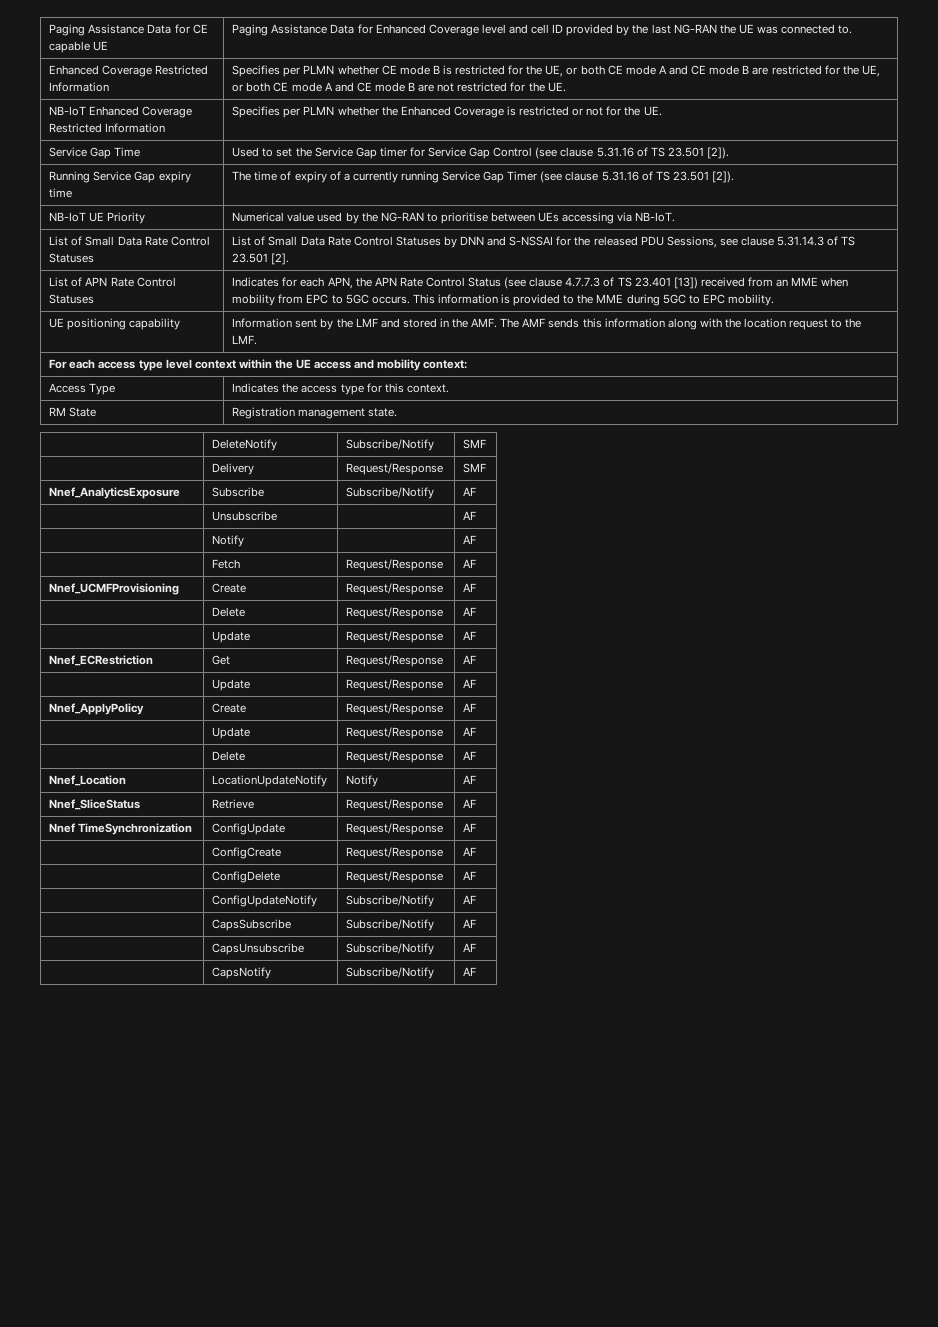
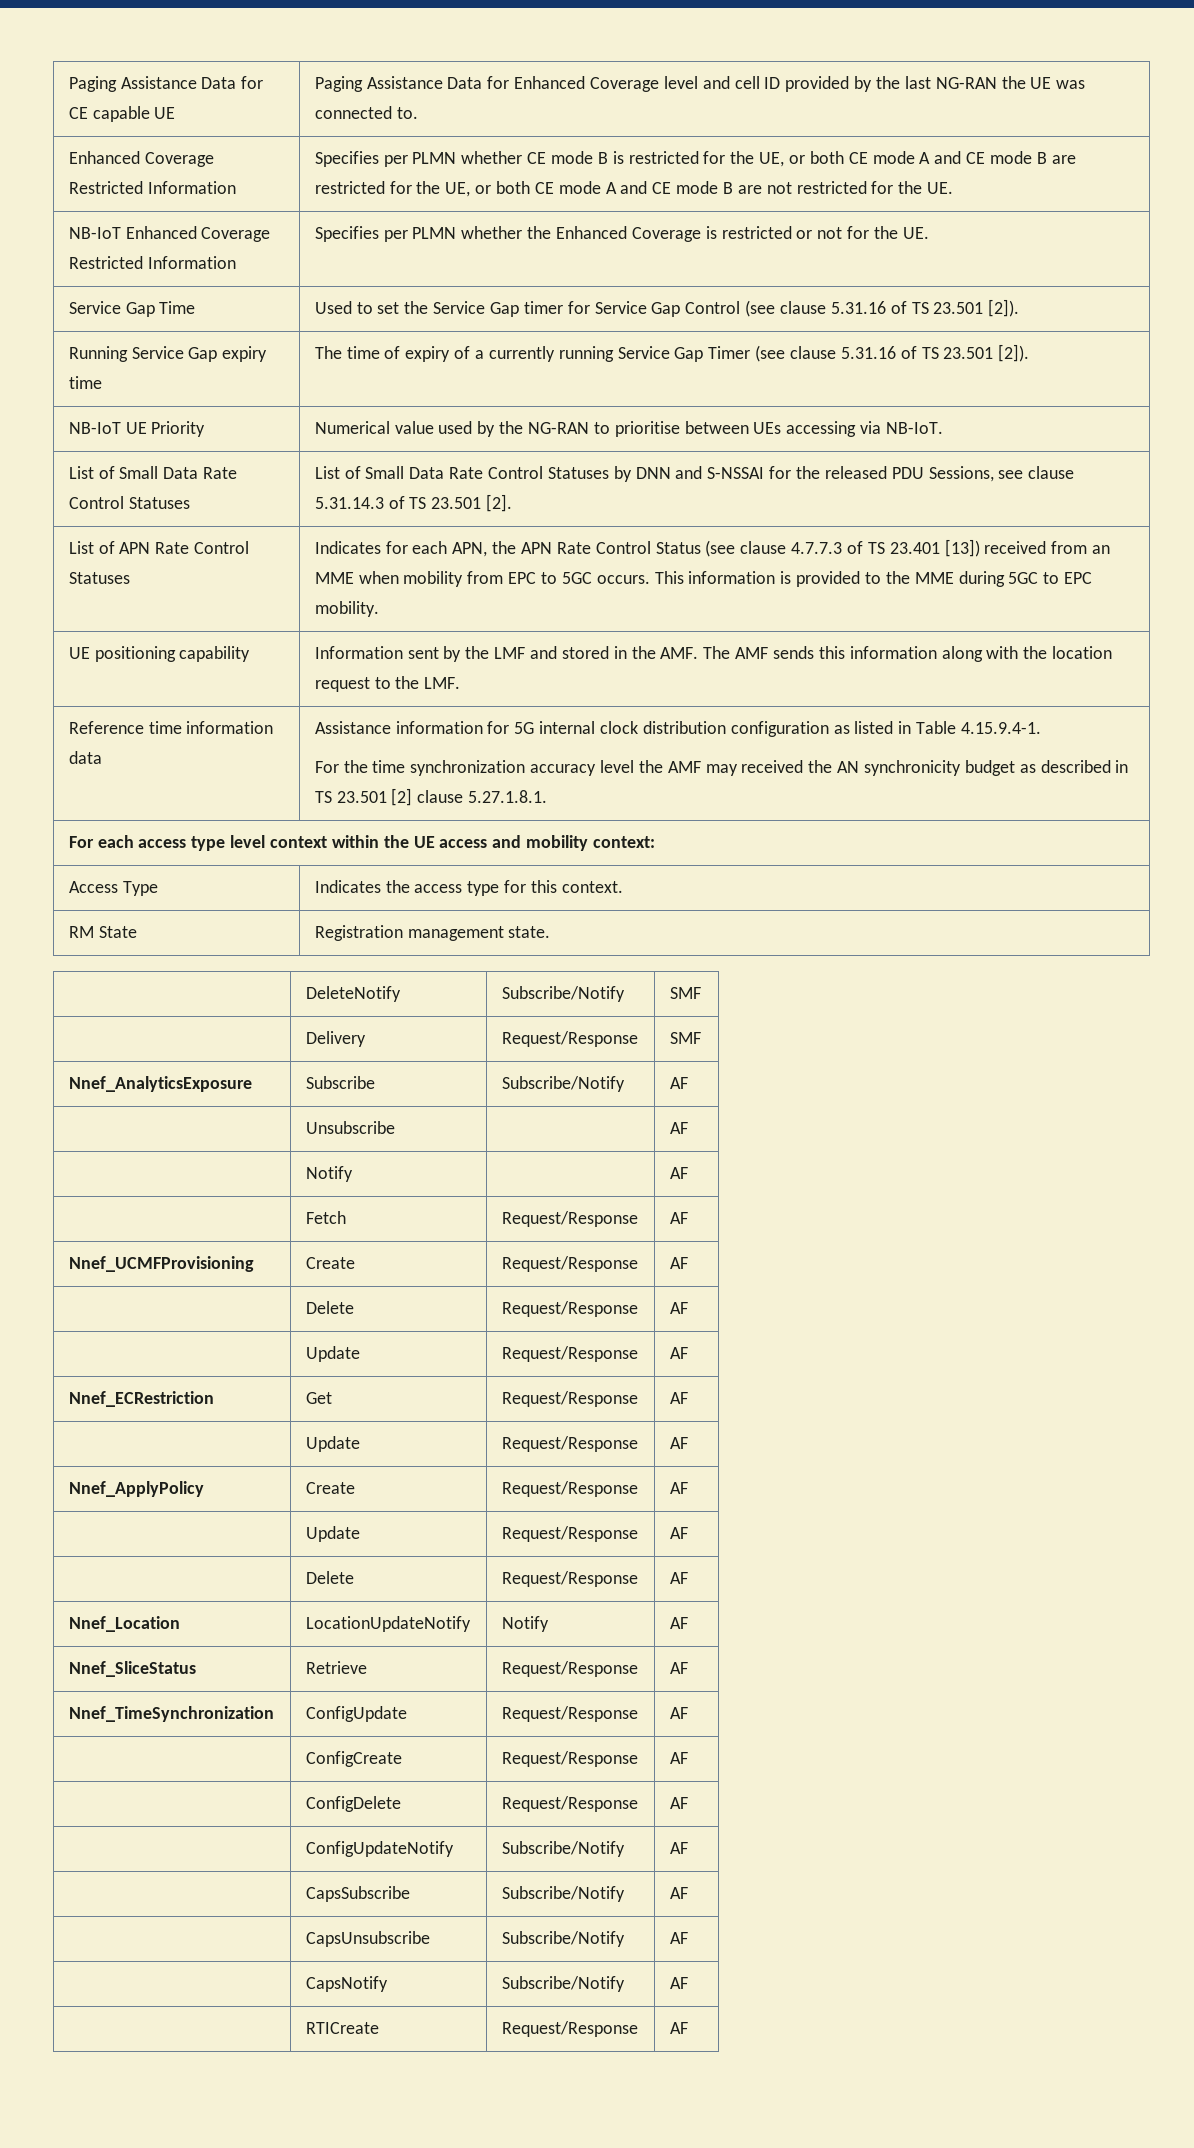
(258, 340) none -> [68,721,274,734] [68,751,102,764] [314,721,1041,737] [314,760,1129,776] [314,788,548,806] // Reference time information data | Assistance information for 5G internal clock distribution configuration as listed in Table 4.15.9.4-1. // For the time synchronization accuracy level the AMF may received the AN synchronicity budget as described in TS 23.501 [2] clause 5.27.1.8.1.
[49,823,193,835] Nnef TimeSynchronization -> [68,1706,274,1722] Nnef_TimeSynchronization
(477, 971) none -> [305,2022,379,2034] [501,2021,638,2037] [669,2022,688,2034] // | RTICreate | Request/Response | AF

